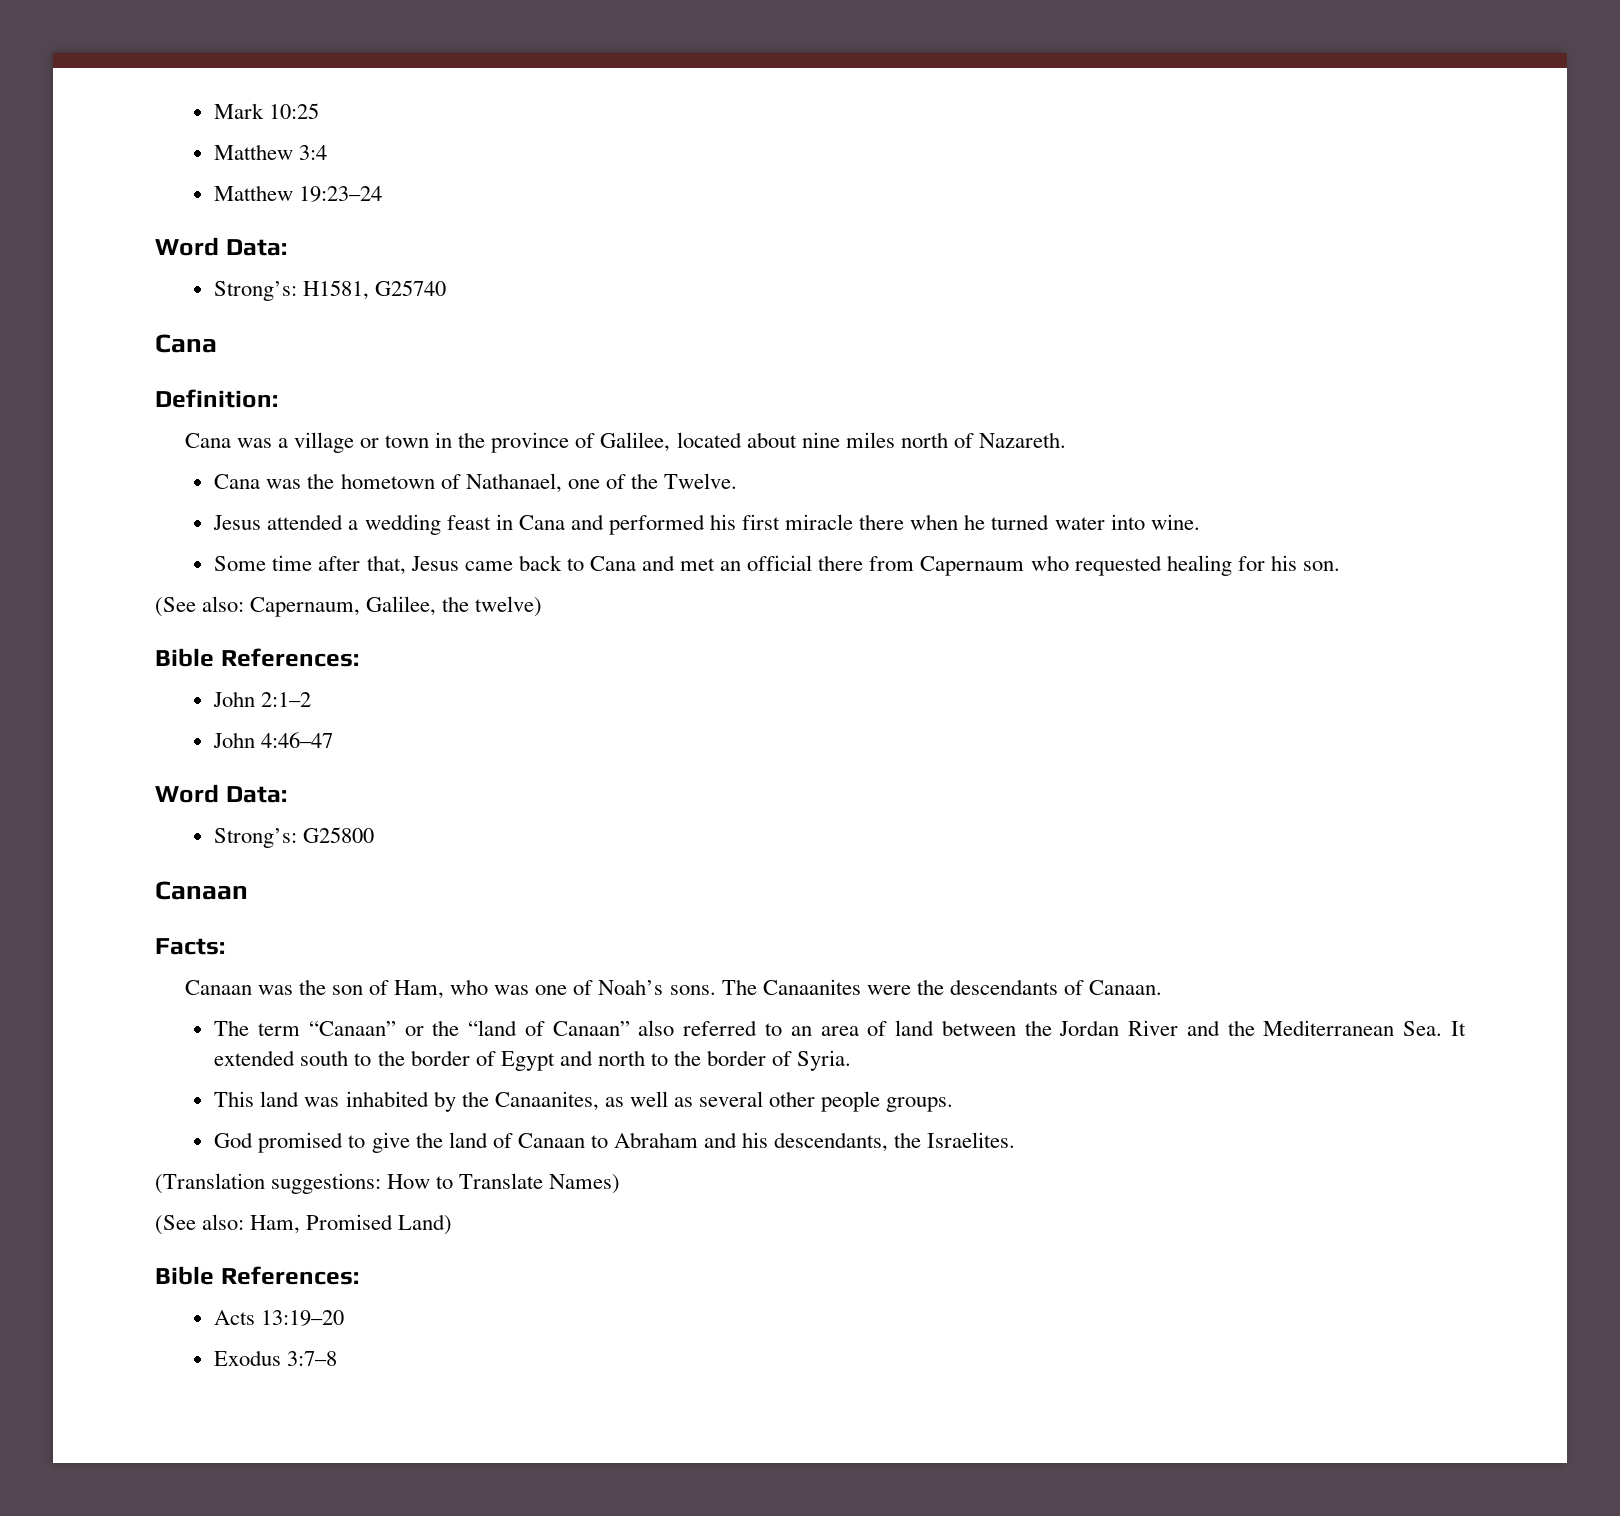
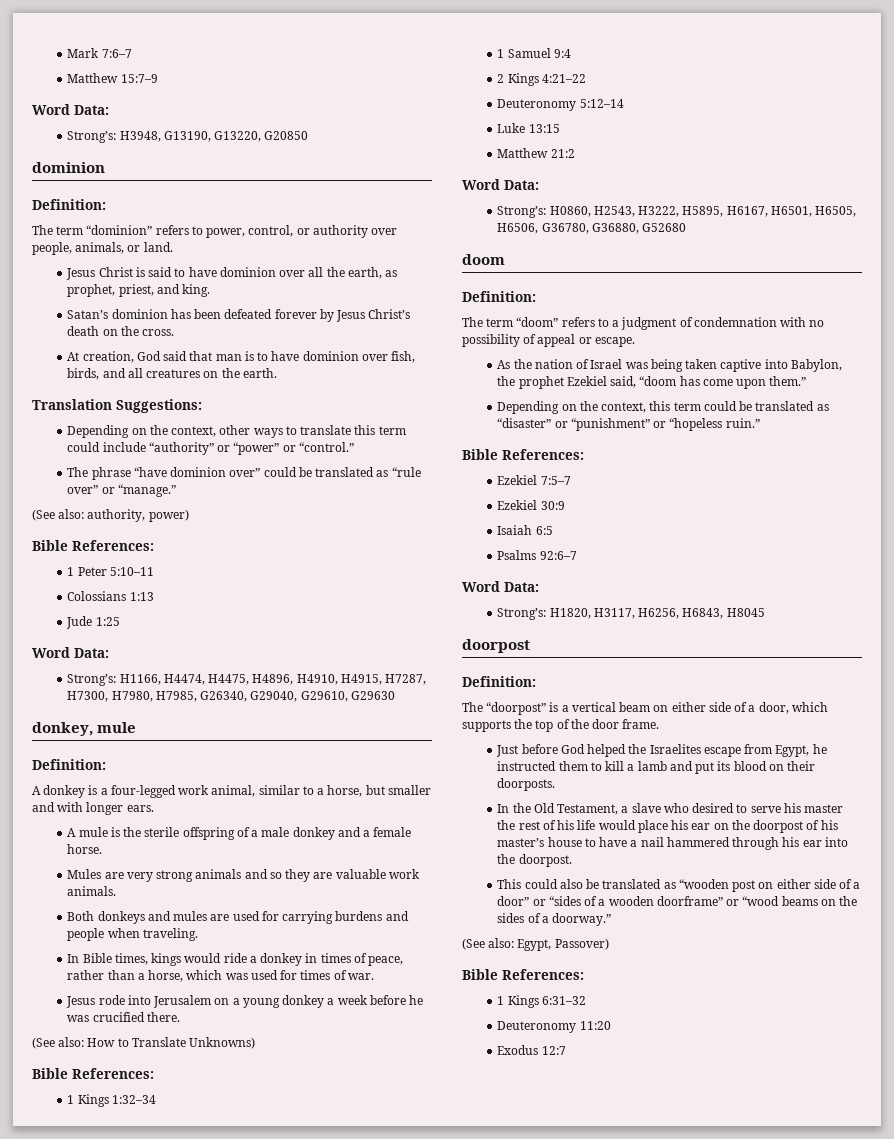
[269,103,320,119] [214,144,328,160] [214,185,383,202] [155,237,287,256] [214,280,447,301] [155,334,217,353] [155,389,278,408] [184,432,1067,453] [214,473,738,493] [213,514,1200,535] [214,555,1340,576] [155,596,543,617] [155,648,359,667] [213,691,312,707] [213,732,334,748] [155,784,287,803] [214,827,375,848] [155,881,248,900] [155,938,225,955] [184,979,1163,999] [214,1020,1466,1036] [214,1050,852,1071] [214,1091,954,1112] [214,1132,1016,1153] [155,1173,621,1194] [155,1214,453,1235] [155,1266,359,1285] [214,1310,345,1326] 10:25 // Matthew 3:4 // Matthew 19:23–24 // Word Data: // Strong’s: H1581, G25740 // Cana // Definition: // Cana was a village or town in the province of Galilee, located about nine miles north of Nazareth. // Cana was the hometown of Nathanael, one of the Twelve. // Jesus attended a wedding feast in Cana and performed his first miracle there when he turned water into wine. // Some time after that, Jesus came back to Cana and met an official there from Capernaum who requested healing for his son. // (See also: Capernaum, Galilee, the twelve) // Bible References: // John 2:1–2 // John 4:46–47 // Word Data: // Strong’s: G25800 // Canaan // Facts: // Canaan was the son of Ham, who was one of Noah’s sons. The Canaanites were the descendants of Canaan. // The term “Canaan” or the “land of Canaan” also referred to an area of land between the Jordan River and the Mediterranean Sea. It extended south to the border of Egypt and north to the border of Syria. // This land was inhabited by the Canaanites, as well as several other people groups. // God promised to give the land of Canaan to Abraham and his descendants, the Israelites. // (Translation suggestions: How to Translate Names) // (See also: Ham, Promised Land) // Bible References: // Acts 13:19–20 -> [101,49,132,58] [67,73,158,83] [32,104,109,115] [67,131,309,143] [32,162,105,173] [32,199,106,210] [32,225,398,238] [32,242,173,255] [66,267,398,280] [67,284,211,297] [67,309,411,322] [67,326,175,336] [67,351,416,363] [67,368,277,380] [32,399,202,413] [67,425,406,438] [67,442,354,455] [67,467,421,480] [67,484,176,497] [32,509,189,522] [32,540,154,551] [67,567,154,576] [67,591,154,601] [66,616,120,629] [32,647,109,658] [67,674,427,686] [67,691,395,702] [32,722,137,736] [32,759,106,770] [32,785,431,798] [32,802,154,815] [67,827,412,840] [67,844,103,854] [67,869,420,882] [67,886,117,896] [67,911,409,924] [67,928,198,941] [67,953,404,966] [67,970,374,982] [66,995,424,1008] [67,1012,180,1022] [32,1037,256,1049] [32,1068,154,1079] [67,1094,156,1107] [497,48,571,58] [497,73,586,86] [497,99,624,111] [497,123,560,133] [497,148,575,158] [462,179,539,190] [497,206,857,218] [497,223,687,234] [462,254,505,265] [462,291,536,302] [462,317,825,330] [462,334,635,347] [497,359,842,372] [497,376,807,389] [497,401,829,414] [497,418,760,431] [462,449,584,460] [497,475,571,485] [497,500,565,510] [497,525,553,535] [497,550,577,560] [462,581,539,592] [497,608,765,620] [462,639,530,653] [462,676,536,687] [462,702,828,715] [462,719,660,732] [496,744,827,757] [497,761,816,774] [497,778,556,791] [497,803,844,815] [497,820,838,833] [497,837,848,850] [497,854,572,867] [497,879,861,892] [497,896,858,906] [497,913,612,926] [462,938,609,951] [462,969,584,980] [497,995,586,1008] [497,1021,611,1033] 7:6–7 // Matthew 15:7–9 // Word Data: // Strong’s: H3948, G13190, G13220, G20850 // dominion // Definition: // The term “dominion” refers to power, control, or authority over people, animals, or land. // Jesus Christ is said to have dominion over all the earth, as prophet, priest, and king. // Satan’s dominion has been defeated forever by Jesus Christ’s death on the cross. // At creation, God said that man is to have dominion over fish, birds, and all creatures on the earth. // Translation Suggestions: // Depending on the context, other ways to translate this term could include “authority” or “power” or “control.” // The phrase “have dominion over” could be translated as “rule over” or “manage.” // (See also: authority, power) // Bible References: // 1 Peter 5:10–11 // Colossians 1:13 // Jude 1:25 // Word Data: // Strong’s: H1166, H4474, H4475, H4896, H4910, H4915, H7287, H7300, H7980, H7985, G26340, G29040, G29610, G29630 // donkey, mule // Definition: // A donkey is a four-legged work animal, similar to a horse, but smaller and with longer ears. // A mule is the sterile offspring of a male donkey and a female horse. // Mules are very strong animals and so they are valuable work animals. // Both donkeys and mules are used for carrying burdens and people when traveling. // In Bible times, kings would ride a donkey in times of peace, rather than a horse, which was used for times of war. // Jesus rode into Jerusalem on a young donkey a week before he was crucified there. // (See also: How to Translate Unknowns) // Bible References: // 1 Kings 1:32–34 // 1 Samuel 9:4 // 2 Kings 4:21–22 // Deuteronomy 5:12–14 // Luke 13:15 // Matthew 21:2 // Word Data: // Strong’s: H0860, H2543, H3222, H5895, H6167, H6501, H6505, H6506, G36780, G36880, G52680 // doom // Definition: // The term “doom” refers to a judgment of condemnation with no possibility of appeal or escape. // As the nation of Israel was being taken captive into Babylon, the prophet Ezekiel said, “doom has come upon them.” // Depending on the context, this term could be translated as “disaster” or “punishment” or “hopeless ruin.” // Bible References: // Ezekiel 7:5–7 // Ezekiel 30:9 // Isaiah 6:5 // Psalms 92:6–7 // Word Data: // Strong’s: H1820, H3117, H6256, H6843, H8045 // doorpost // Definition: // The “doorpost” is a vertical beam on either side of a door, which supports the top of the door frame. // Just before God helped the Israelites escape from Egypt, he instructed them to kill a lamb and put its blood on their doorposts. // In the Old Testament, a slave who desired to serve his master the rest of his life would place his ear on the doorpost of his master’s house to have a nail hammered through his ear into the doorpost. // This could also be translated as “wooden post on either side of a door” or “sides of a wooden doorframe” or “wood beams on the sides of a doorway.” // (See also: Egypt, Passover) // Bible References: // 1 Kings 6:31–32 // Deuteronomy 11:20
[287,1351,338,1366] 3:7–8 -> [541,1046,566,1055] 12:7

